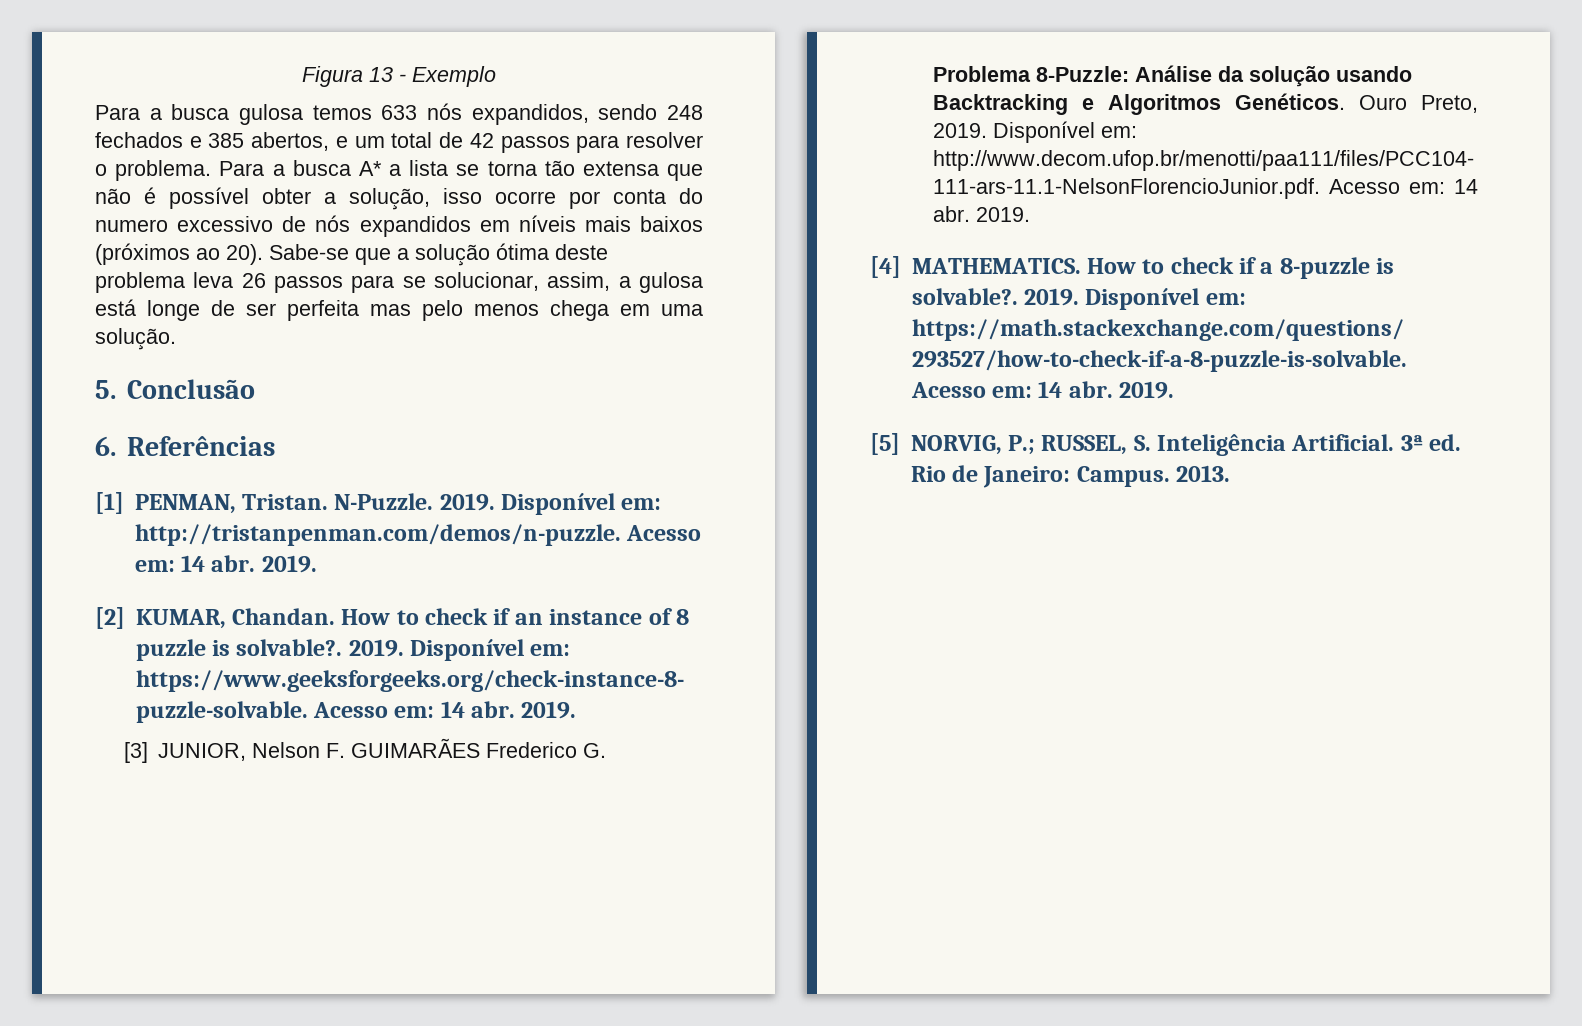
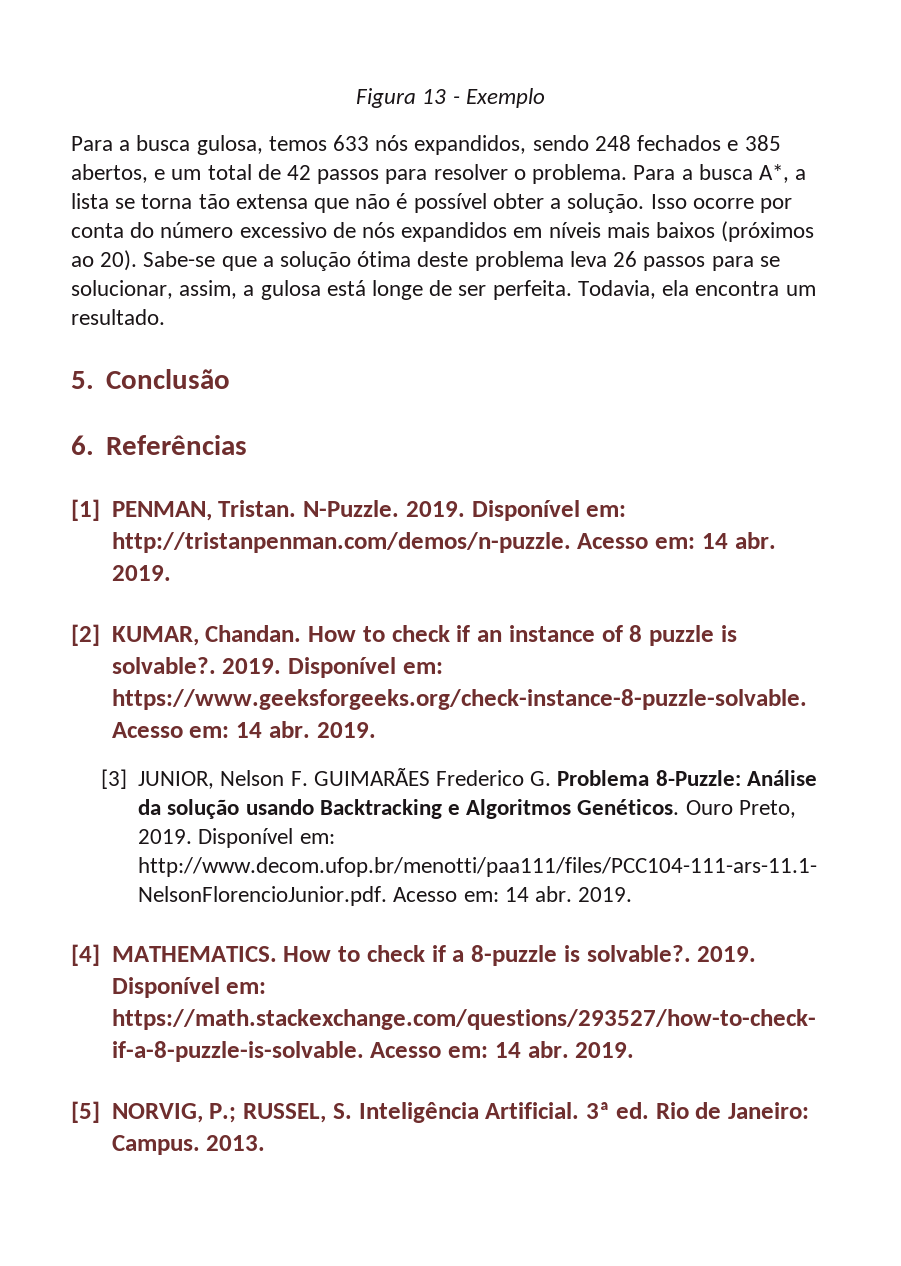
[238,104,303,125] gulosa -> [196,135,263,155] gulosa,
[358,161,382,176] A* -> [758,164,789,183] A*,
[349,188,482,210] solução, isso -> [567,193,687,213] solução. Isso
[95,219,168,232] numero -> [160,222,234,238] número
[287,300,703,321] [95,328,176,350] perfeita mas pelo menos chega em uma solução. -> [492,280,816,300] [71,309,165,325] perfeita. Todavia, ela encontra um resultado.

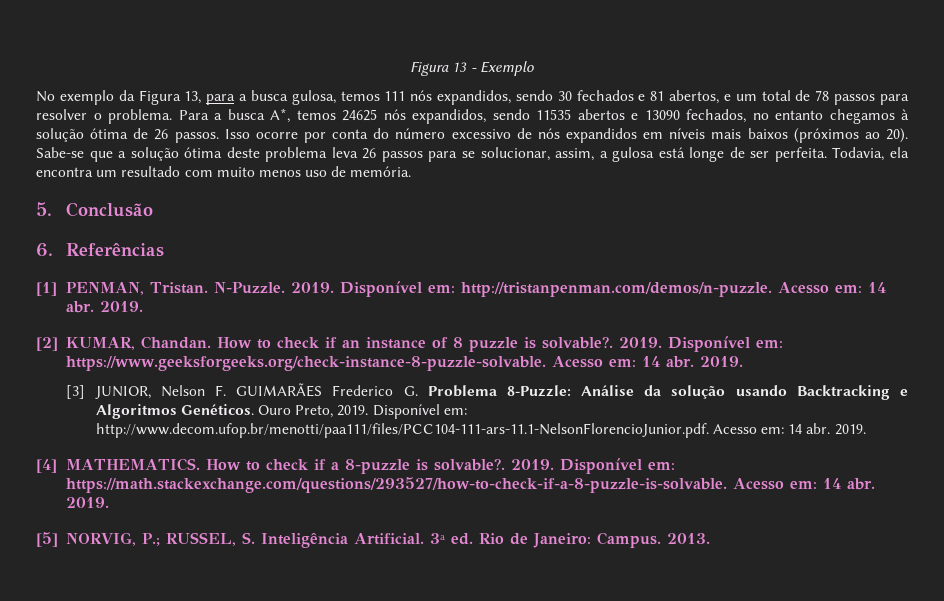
[71,136,113,151] Para -> [36,90,236,105] No exemplo da Figura 13, para
[333,135,631,155] 633 nós expandidos, sendo 248 -> [384,90,572,105] 111 nós expandidos, sendo 30
[744,135,781,151] 385 -> [650,91,665,101] 81
[287,165,312,180] 42 -> [815,90,830,101] 78
[795,169,807,180] [71,193,645,213] a lista se torna tão extensa que não é possível obter a solução. -> [296,109,909,124] [36,128,219,143] temos 24625 nós expandidos, sendo 11535 abertos e 13090 fechados, no entanto chegamos à solução ótima de 26 passos.
[71,309,165,325] resultado. -> [121,166,412,177] resultado com muito menos uso de memória.

